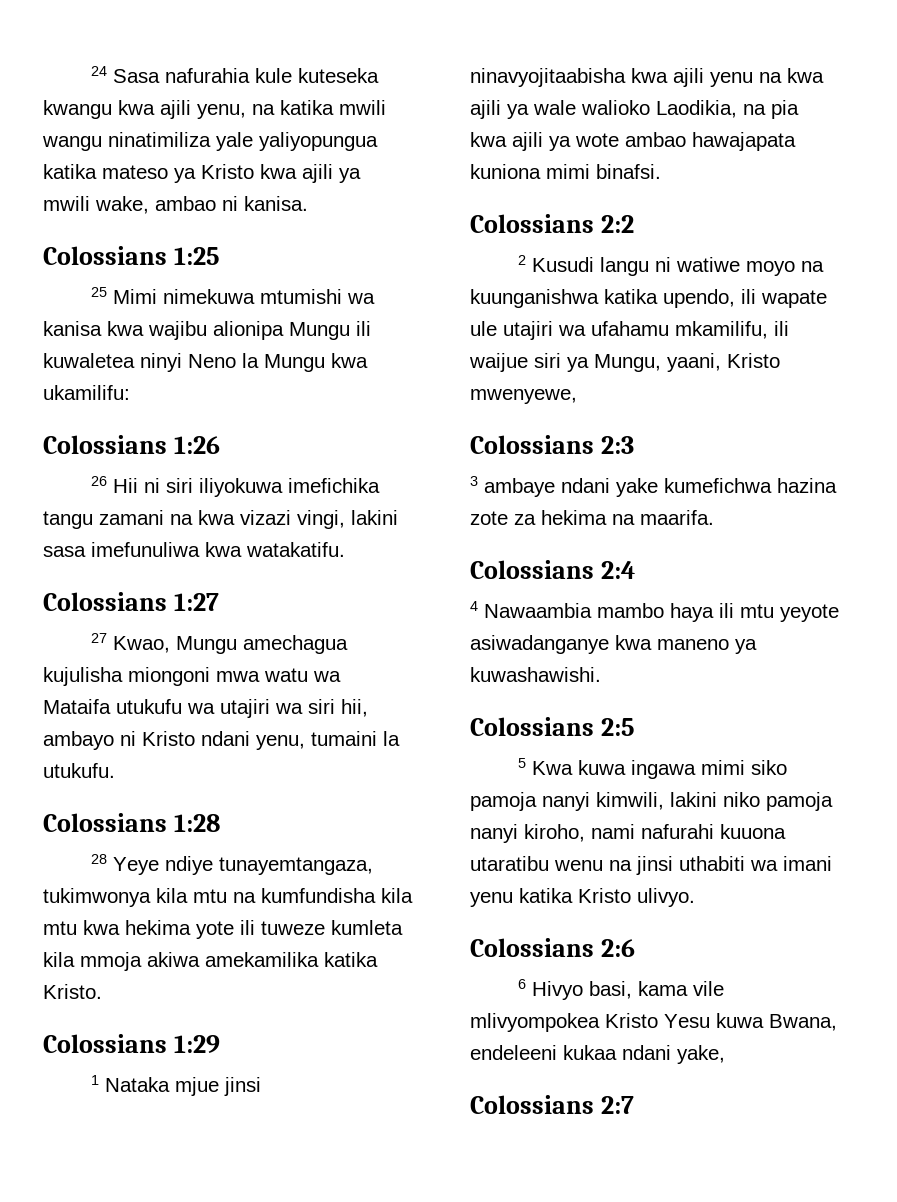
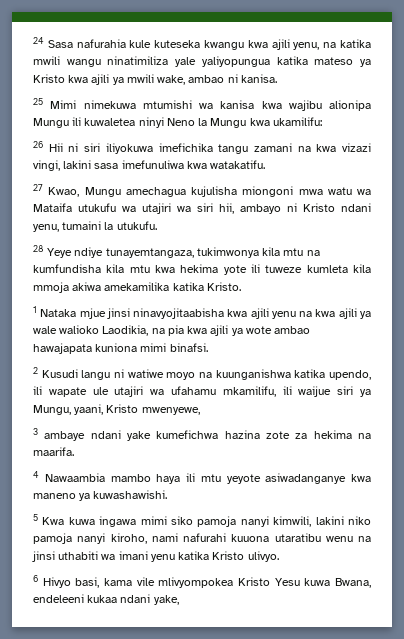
[43,246,221,265] // Colossians 1:25 -> (277, 78) none
[43,435,221,454] // Colossians 1:26 -> (322, 121) none
[43,592,220,611] // Colossians 1:27 -> (266, 164) none
[43,813,221,832] // Colossians 1:28 -> (157, 225) none
[43,1034,221,1053] // Colossians 1:29 -> (241, 286) none
[470,214,635,233] // Colossians 2:2 -> (208, 347) none
[470,435,635,454] // Colossians 2:3 -> (200, 411) none
[470,560,636,579] // Colossians 2:4 -> (74, 451) none
[470,717,636,736] // Colossians 2:5 -> (168, 494) none
[470,938,636,957] // Colossians 2:6 -> (279, 556) none
[470,1095,635,1114] // Colossians 2:7 -> (179, 600) none

